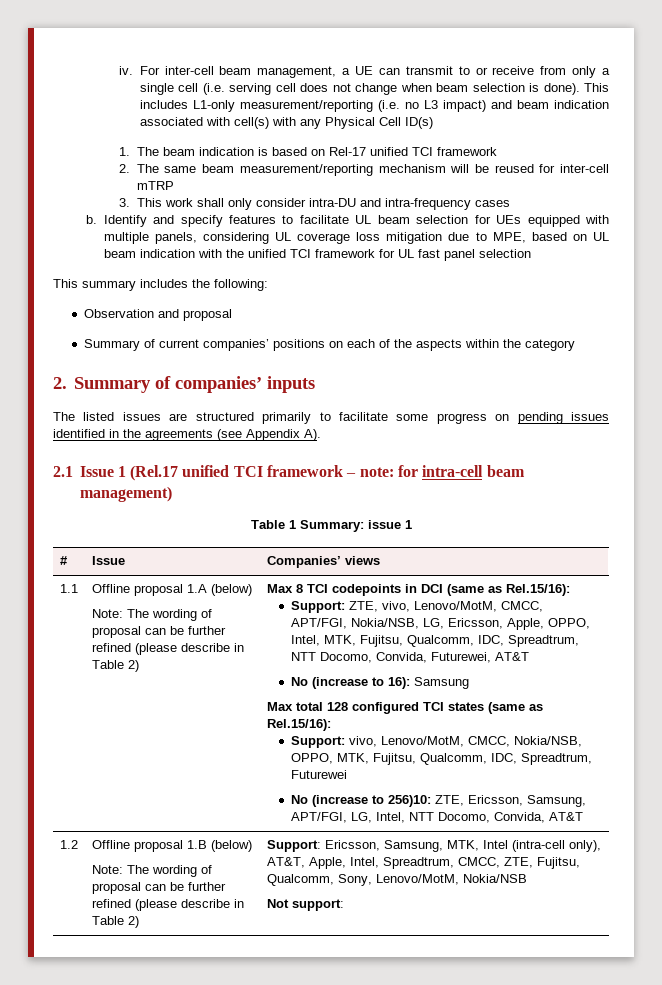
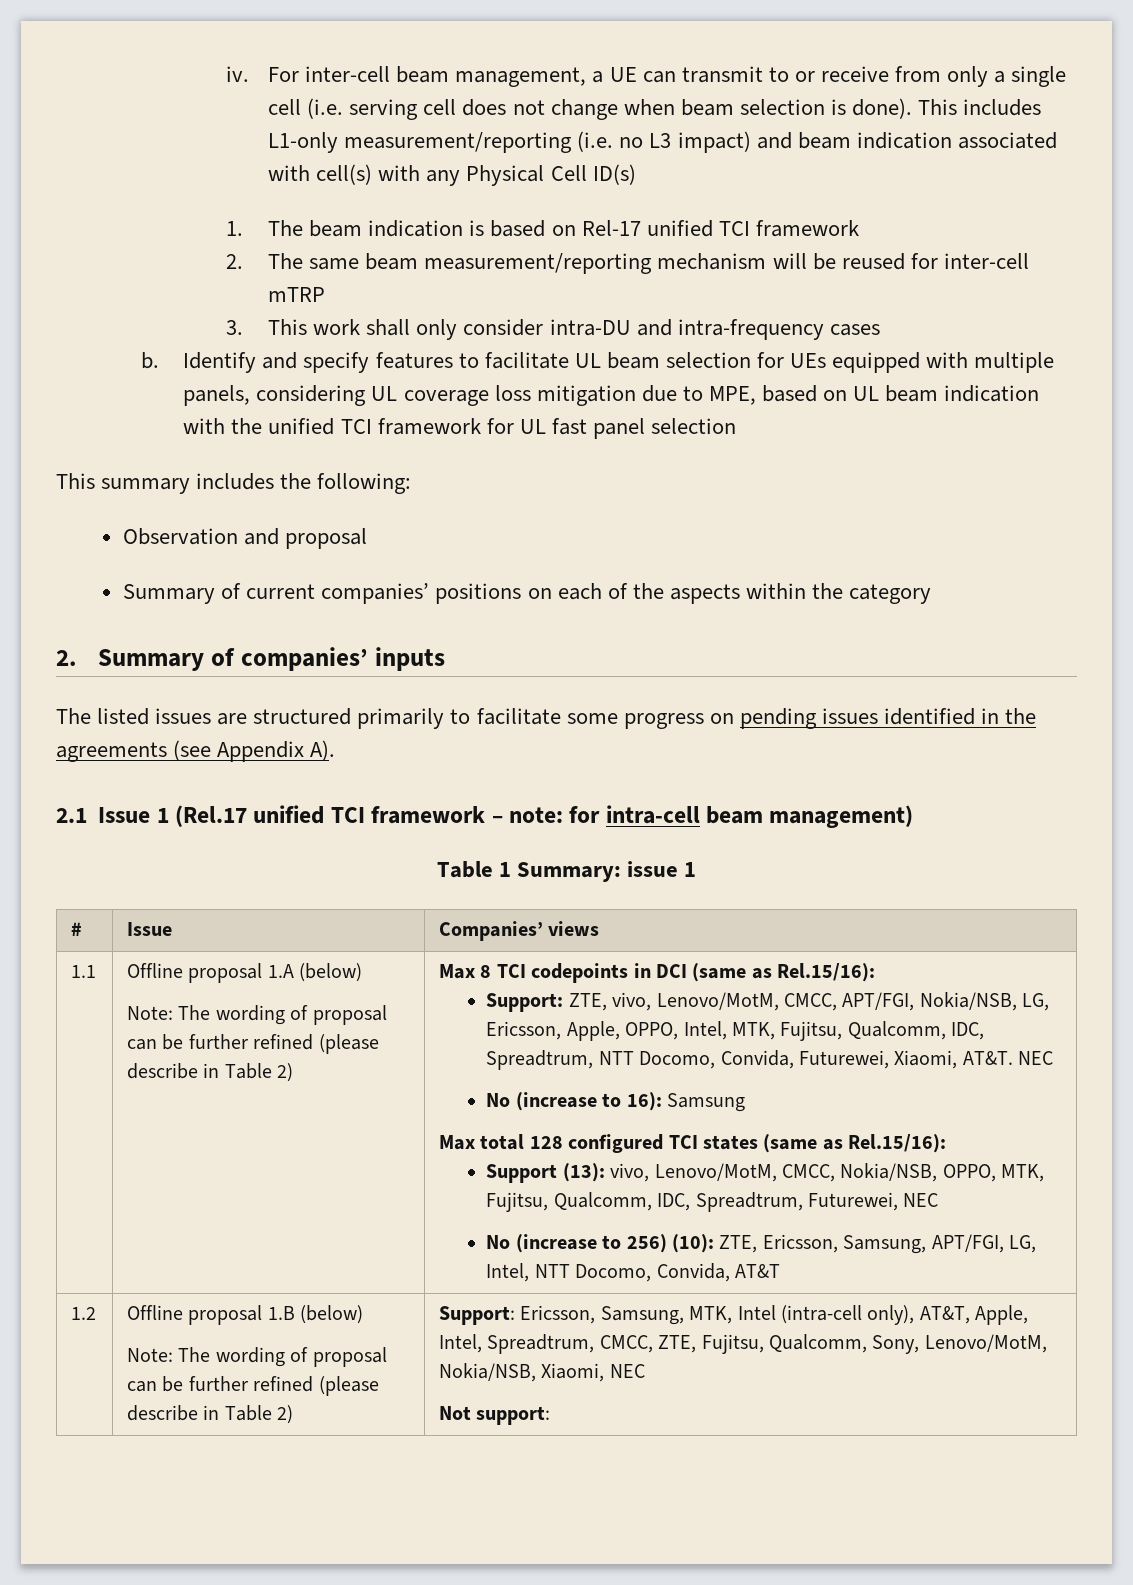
[495,652,530,661] AT&T -> [894,1050,1054,1069] Xiaomi, AT&T. NEC
[291,736,346,748] Support: -> [486,1163,605,1183] Support (13):
[291,770,348,779] [291,795,432,807] Futurewei // No (increase to 256)10: -> [808,1192,939,1211] [486,1234,715,1253] Futurewei, NEC // No (increase to 256) (10):
[462,874,527,883] Nokia/NSB -> [439,1363,645,1382] Nokia/NSB, Xiaomi, NEC

